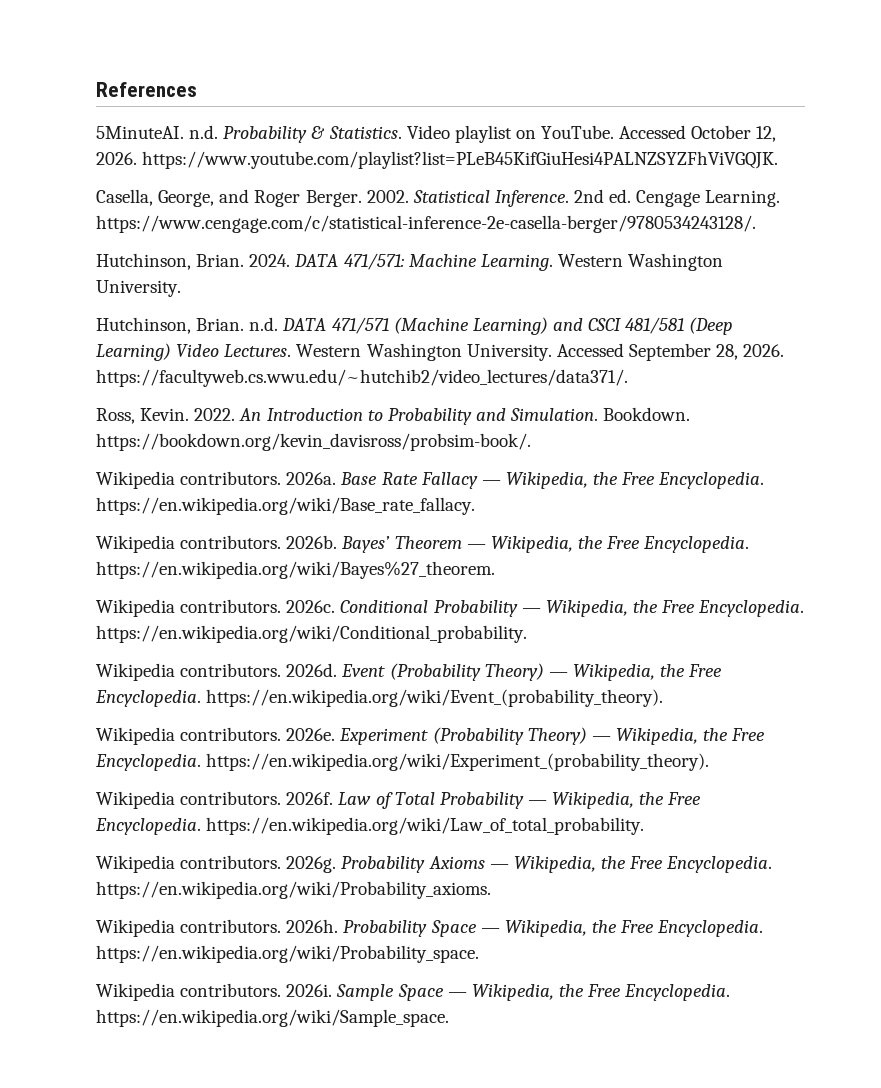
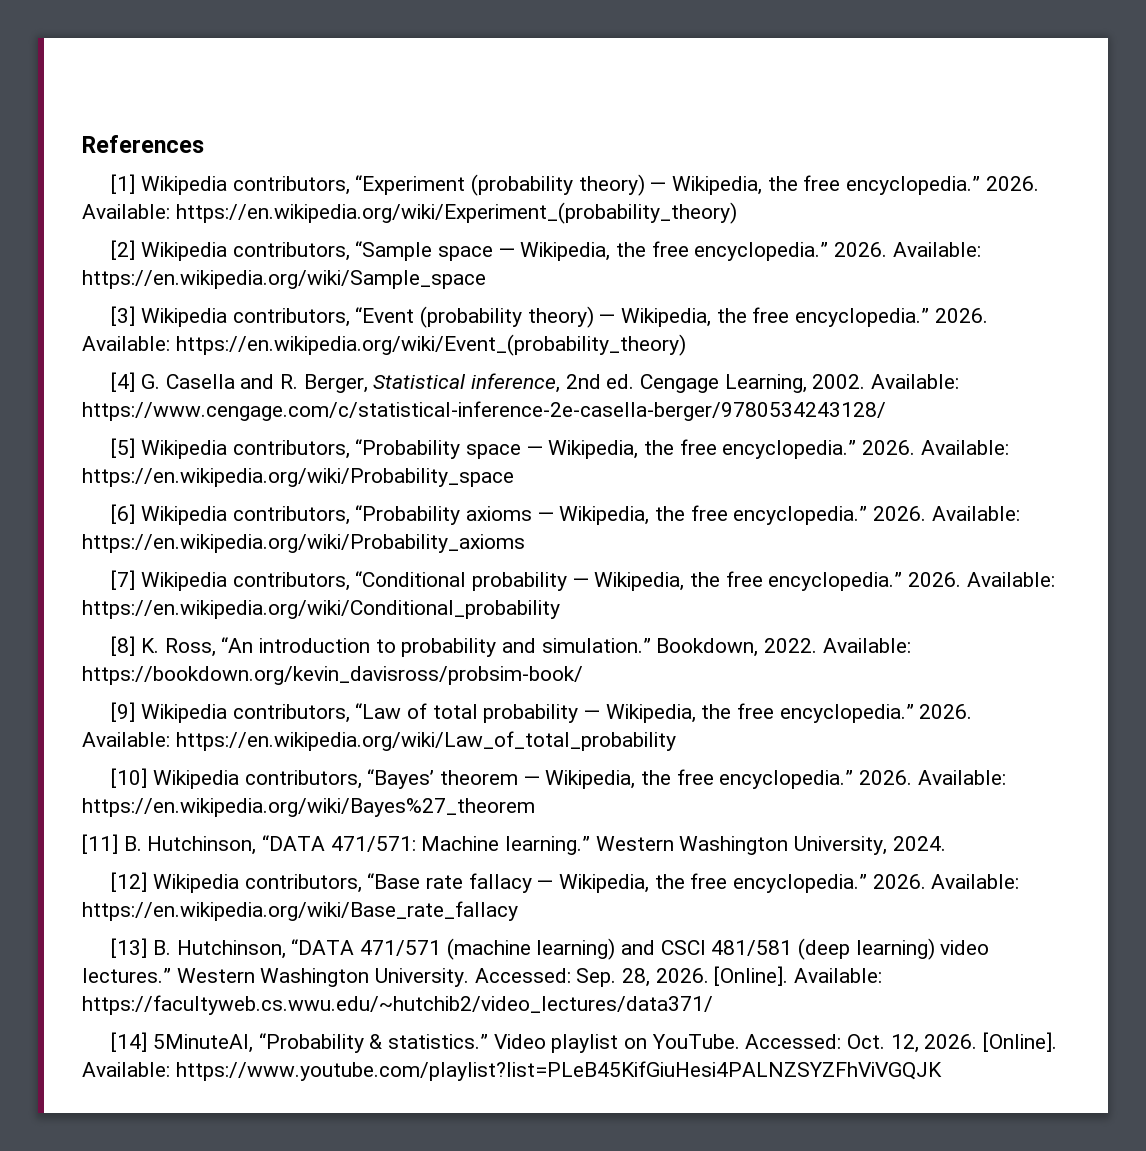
[96,125,777,143] [96,151,779,169] [96,189,781,207] [96,215,756,233] [96,253,724,271] [96,280,181,297] [96,317,734,335] [96,343,785,361] [96,369,628,387] [96,407,691,425] [96,433,531,451] [96,471,765,489] [96,497,475,515] [96,535,750,553] [96,561,495,579] [96,599,805,617] [96,625,527,643] [96,663,723,681] [95,689,664,707] [96,727,766,745] [95,753,710,771] [96,791,702,809] [95,817,645,835] [96,855,773,873] [96,881,491,899] [96,919,764,937] [96,945,479,963] [96,983,731,1001] [96,1009,449,1027] 5MinuteAI. n.d. Probability & Statistics. Video playlist on YouTube. Accessed October 12, 2026. https://www.youtube.com/playlist?list=PLeB45KifGiuHesi4PALNZSYZFhViVGQJK. // Casella, George, and Roger Berger. 2002. Statistical Inference. 2nd ed. Cengage Learning. https://www.cengage.com/c/statistical-inference-2e-casella-berger/9780534243128/. // Hutchinson, Brian. 2024. DATA 471/571: Machine Learning. Western Washington University. // Hutchinson, Brian. n.d. DATA 471/571 (Machine Learning) and CSCI 481/581 (Deep Learning) Video Lectures. Western Washington University. Accessed September 28, 2026. https://facultyweb.cs.wwu.edu/~hutchib2/video_lectures/data371/. // Ross, Kevin. 2022. An Introduction to Probability and Simulation. Bookdown. https://bookdown.org/kevin_davisross/probsim-book/. // Wikipedia contributors. 2026a. Base Rate Fallacy — Wikipedia, the Free Encyclopedia. https://en.wikipedia.org/wiki/Base_rate_fallacy. // Wikipedia contributors. 2026b. Bayes’ Theorem — Wikipedia, the Free Encyclopedia. https://en.wikipedia.org/wiki/Bayes%27_theorem. // Wikipedia contributors. 2026c. Conditional Probability — Wikipedia, the Free Encyclopedia. https://en.wikipedia.org/wiki/Conditional_probability. // Wikipedia contributors. 2026d. Event (Probability Theory) — Wikipedia, the Free Encyclopedia. https://en.wikipedia.org/wiki/Event_(probability_theory). // Wikipedia contributors. 2026e. Experiment (Probability Theory) — Wikipedia, the Free Encyclopedia. https://en.wikipedia.org/wiki/Experiment_(probability_theory). // Wikipedia contributors. 2026f. Law of Total Probability — Wikipedia, the Free Encyclopedia. https://en.wikipedia.org/wiki/Law_of_total_probability. // Wikipedia contributors. 2026g. Probability Axioms — Wikipedia, the Free Encyclopedia. https://en.wikipedia.org/wiki/Probability_axioms. // Wikipedia contributors. 2026h. Probability Space — Wikipedia, the Free Encyclopedia. https://en.wikipedia.org/wiki/Probability_space. // Wikipedia contributors. 2026i. Sample Space — Wikipedia, the Free Encyclopedia. https://en.wikipedia.org/wiki/Sample_space. -> [111,174,1039,196] [82,202,737,224] [111,240,981,261] [82,270,486,289] [111,306,988,328] [82,334,686,356] [111,372,959,393] [82,401,886,421] [111,438,1009,459] [82,468,514,487] [111,504,1020,525] [82,534,525,553] [111,570,1055,591] [82,600,560,619] [111,636,911,657] [82,666,583,685] [111,702,973,723] [82,731,676,751] [111,768,1006,789] [82,798,535,817] [82,834,946,855] [111,872,1020,893] [82,901,518,921] [111,938,990,960] [82,966,883,987] [82,995,713,1015] [111,1032,1057,1053] [82,1061,942,1081] [1] Wikipedia contributors, “Experiment (probability theory) — Wikipedia, the free encyclopedia.” 2026. Available: https://en.wikipedia.org/wiki/Experiment_(probability_theory) // [2] Wikipedia contributors, “Sample space — Wikipedia, the free encyclopedia.” 2026. Available: https://en.wikipedia.org/wiki/Sample_space // [3] Wikipedia contributors, “Event (probability theory) — Wikipedia, the free encyclopedia.” 2026. Available: https://en.wikipedia.org/wiki/Event_(probability_theory) // [4] G. Casella and R. Berger, Statistical inference, 2nd ed. Cengage Learning, 2002. Available: https://www.cengage.com/c/statistical-inference-2e-casella-berger/9780534243128/ // [5] Wikipedia contributors, “Probability space — Wikipedia, the free encyclopedia.” 2026. Available: https://en.wikipedia.org/wiki/Probability_space // [6] Wikipedia contributors, “Probability axioms — Wikipedia, the free encyclopedia.” 2026. Available: https://en.wikipedia.org/wiki/Probability_axioms // [7] Wikipedia contributors, “Conditional probability — Wikipedia, the free encyclopedia.” 2026. Available: https://en.wikipedia.org/wiki/Conditional_probability // [8] K. Ross, “An introduction to probability and simulation.” Bookdown, 2022. Available: https://bookdown.org/kevin_davisross/probsim-book/ // [9] Wikipedia contributors, “Law of total probability — Wikipedia, the free encyclopedia.” 2026. Available: https://en.wikipedia.org/wiki/Law_of_total_probability // [10] Wikipedia contributors, “Bayes’ theorem — Wikipedia, the free encyclopedia.” 2026. Available: https://en.wikipedia.org/wiki/Bayes%27_theorem // [11] B. Hutchinson, “DATA 471/571: Machine learning.” Western Washington University, 2024. // [12] Wikipedia contributors, “Base rate fallacy — Wikipedia, the free encyclopedia.” 2026. Available: https://en.wikipedia.org/wiki/Base_rate_fallacy // [13] B. Hutchinson, “DATA 471/571 (machine learning) and CSCI 481/581 (deep learning) video lectures.” Western Washington University. Accessed: Sep. 28, 2026. [Online]. Available: https://facultyweb.cs.wwu.edu/~hutchib2/video_lectures/data371/ // [14] 5MinuteAI, “Probability & statistics.” Video playlist on YouTube. Accessed: Oct. 12, 2026. [Online]. Available: https://www.youtube.com/playlist?list=PLeB45KifGiuHesi4PALNZSYZFhViVGQJK

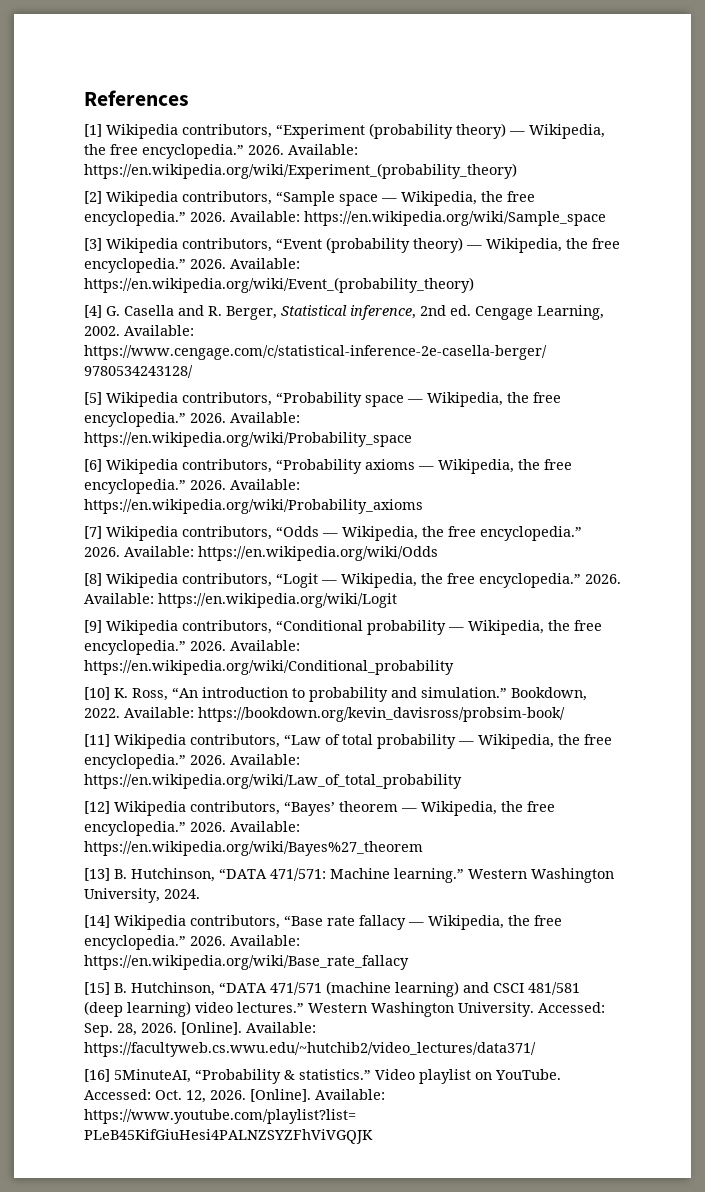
(350, 581) none -> [276,526,582,541] [84,546,438,561] [84,573,621,588] [84,593,397,608] [84,620,272,635] “Odds — Wikipedia, the free encyclopedia.” 2026. Available: https://en.wikipedia.org/wiki/Odds // [8] Wikipedia contributors, “Logit — Wikipedia, the free encyclopedia.” 2026. Available: https://en.wikipedia.org/wiki/Logit // [9] Wikipedia contributors,
[111,636,136,656] [8] -> [84,687,110,700] [10]
[111,702,136,722] [9] -> [84,734,110,747] [11]
[111,768,148,788] [10] -> [84,801,110,814] [12]
[82,834,118,854] [11] -> [84,868,110,881] [13]
[111,872,148,892] [12] -> [84,915,110,928] [14]
[111,938,148,958] [13] -> [84,982,110,995] [15]
[111,1032,148,1052] [14] -> [84,1069,110,1082] [16]

